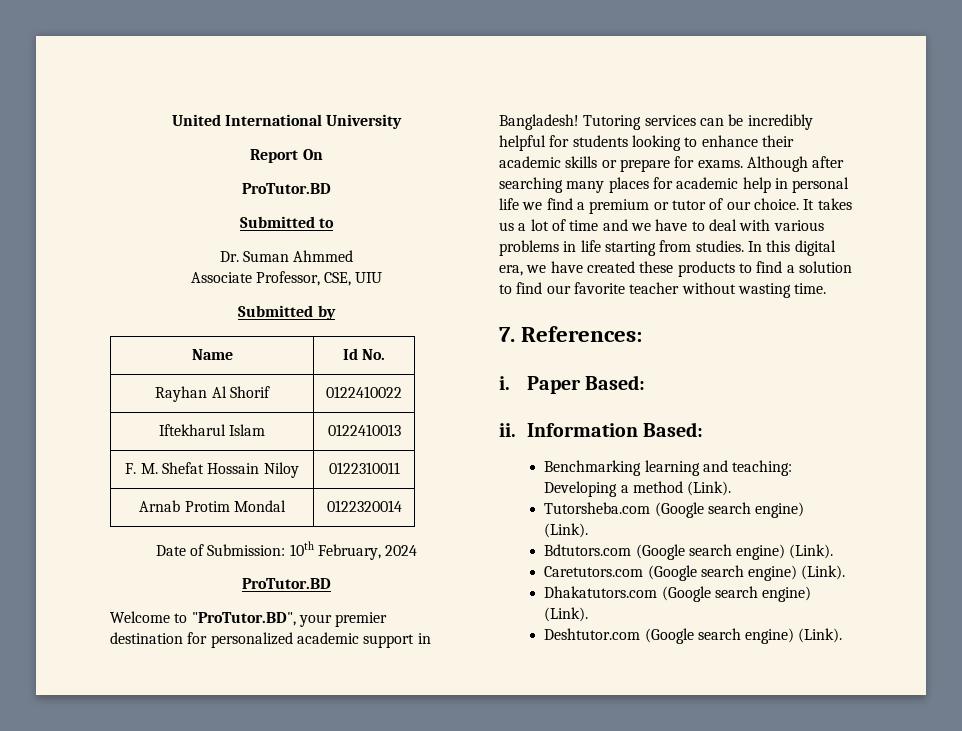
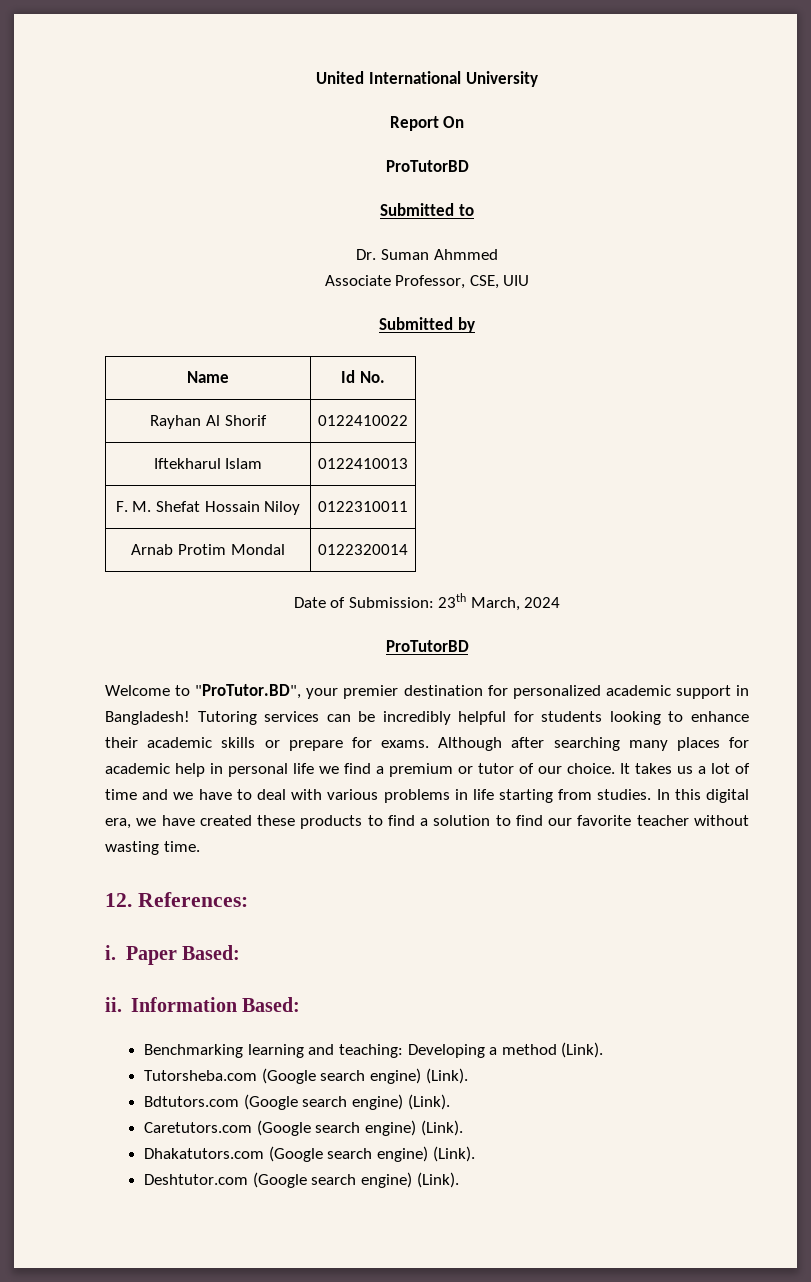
[242,183,331,194] ProTutor.BD -> [385,160,469,172] ProTutorBD
[289,541,381,560] 10th February, -> [438,593,520,611] 23th March,
[242,578,331,589] ProTutor.BD -> [385,640,469,652] ProTutorBD
[499,327,515,342] 7. -> [105,893,132,907] 12.

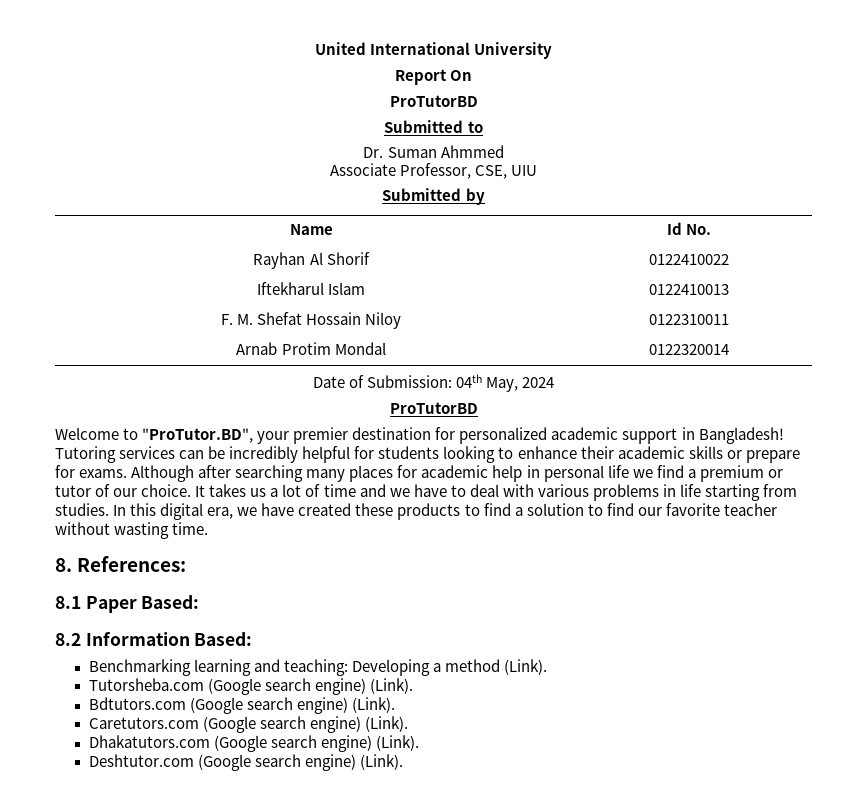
[438,593,520,611] 23th March, -> [456,374,519,392] 04th May,
[105,893,132,907] 12. -> [55,558,72,572] 8.
[105,945,116,960] i. -> [55,596,81,609] 8.1
[105,997,122,1012] ii. -> [55,633,81,646] 8.2

